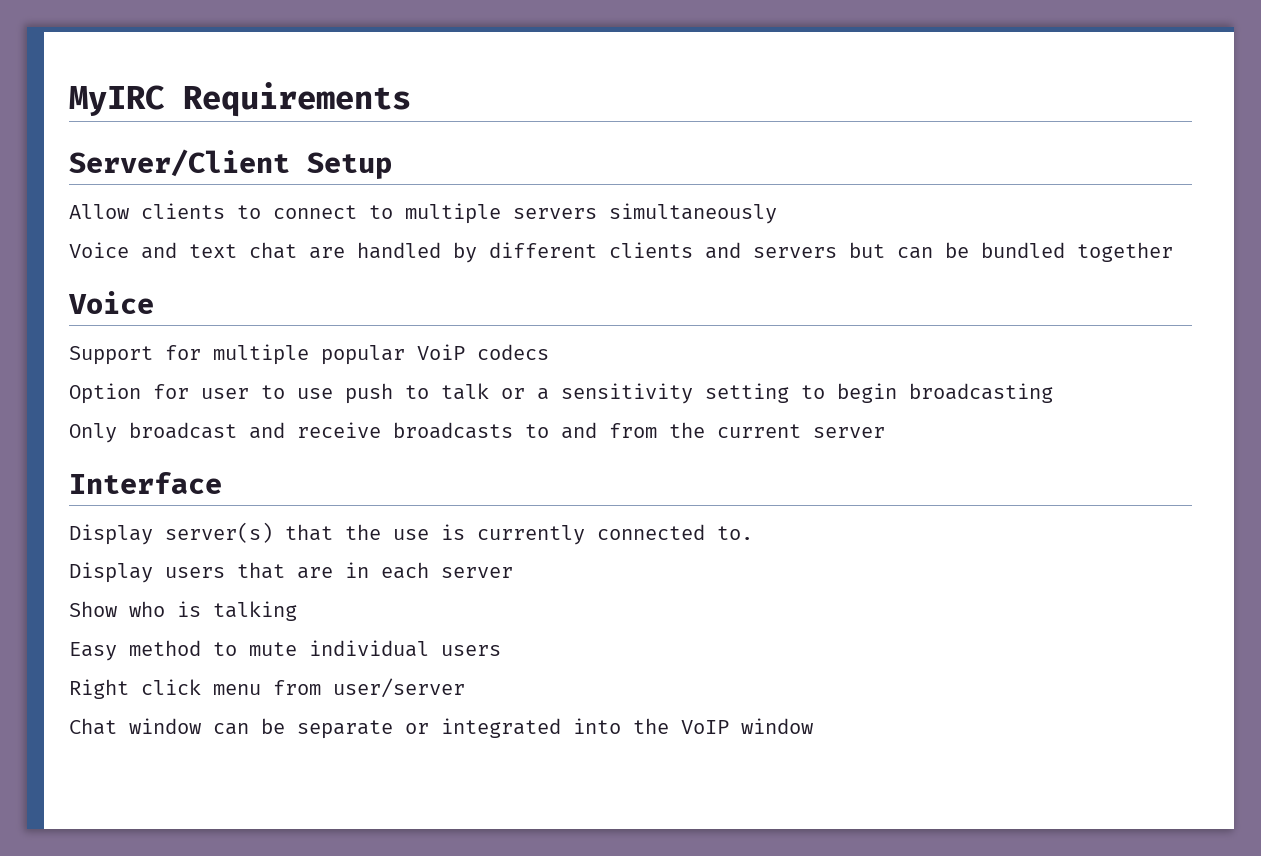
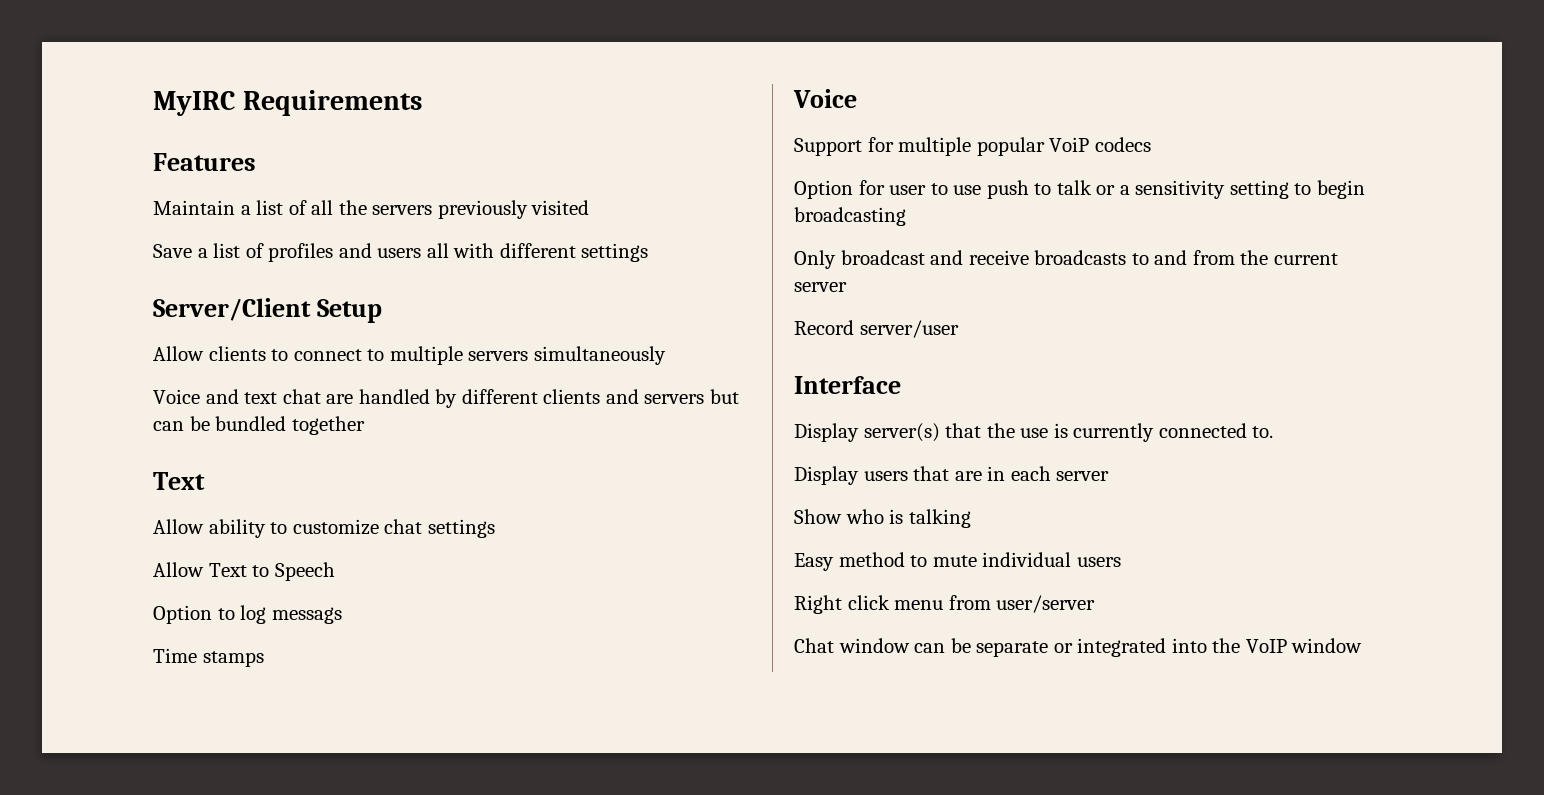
(411, 99) none -> [153,153,256,171] [153,200,590,219] [153,243,649,262] // Features // Maintain a list of all the servers previously visited // Save a list of profiles and users all with different settings
(1173, 252) none -> [153,472,205,490] [153,519,495,538] [153,562,335,581] [153,605,342,624] [153,648,264,667] // Text // Allow ability to customize chat settings // Allow Text to Speech // Option to log messags // Time stamps
(885, 432) none -> [794,320,959,338] // Record server/user

